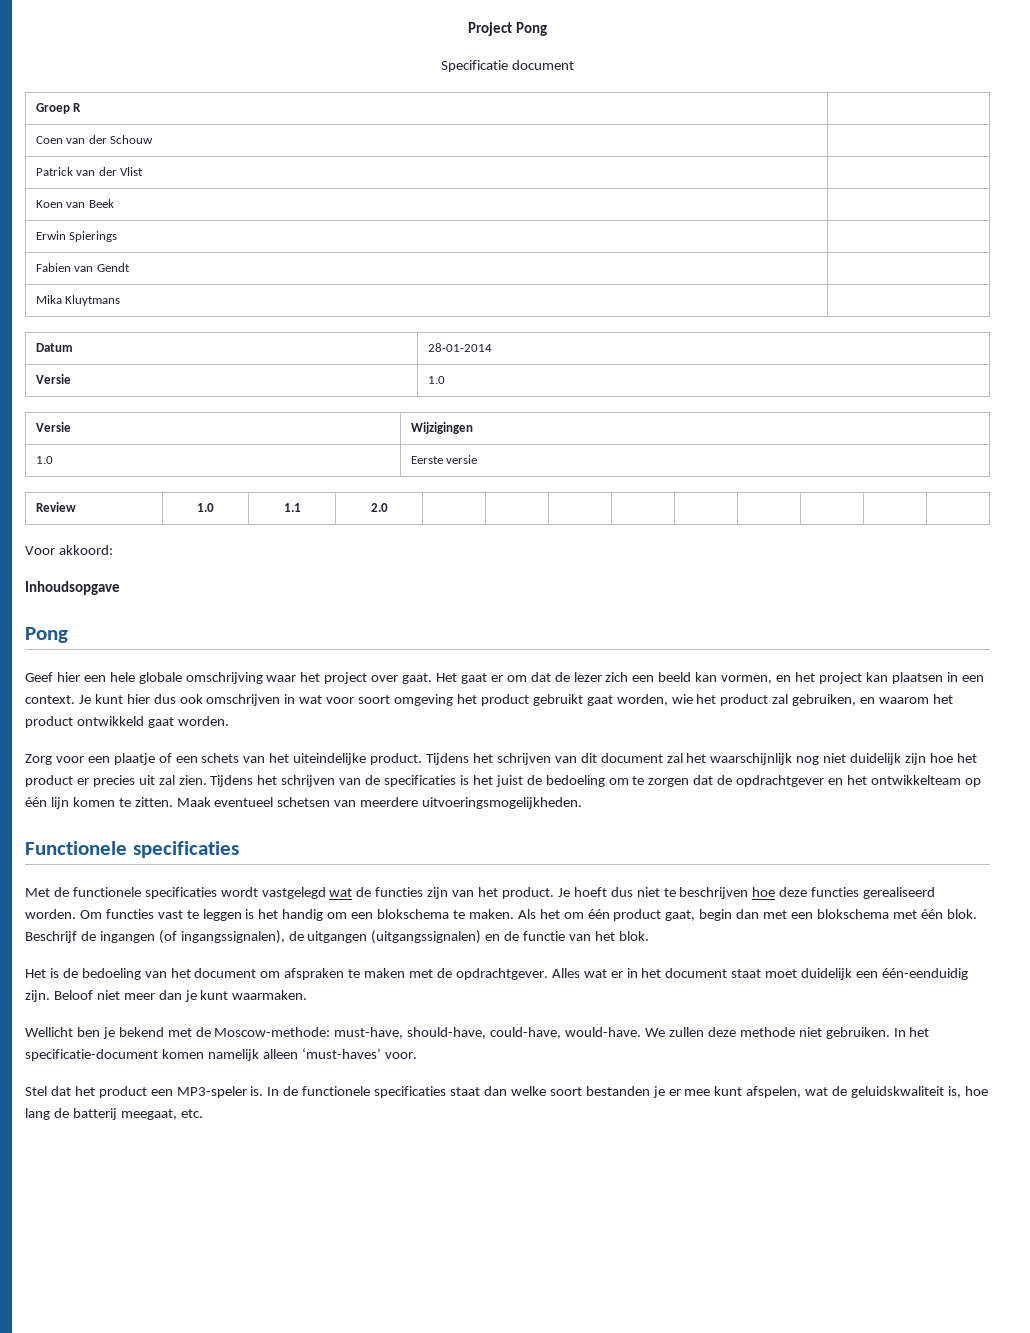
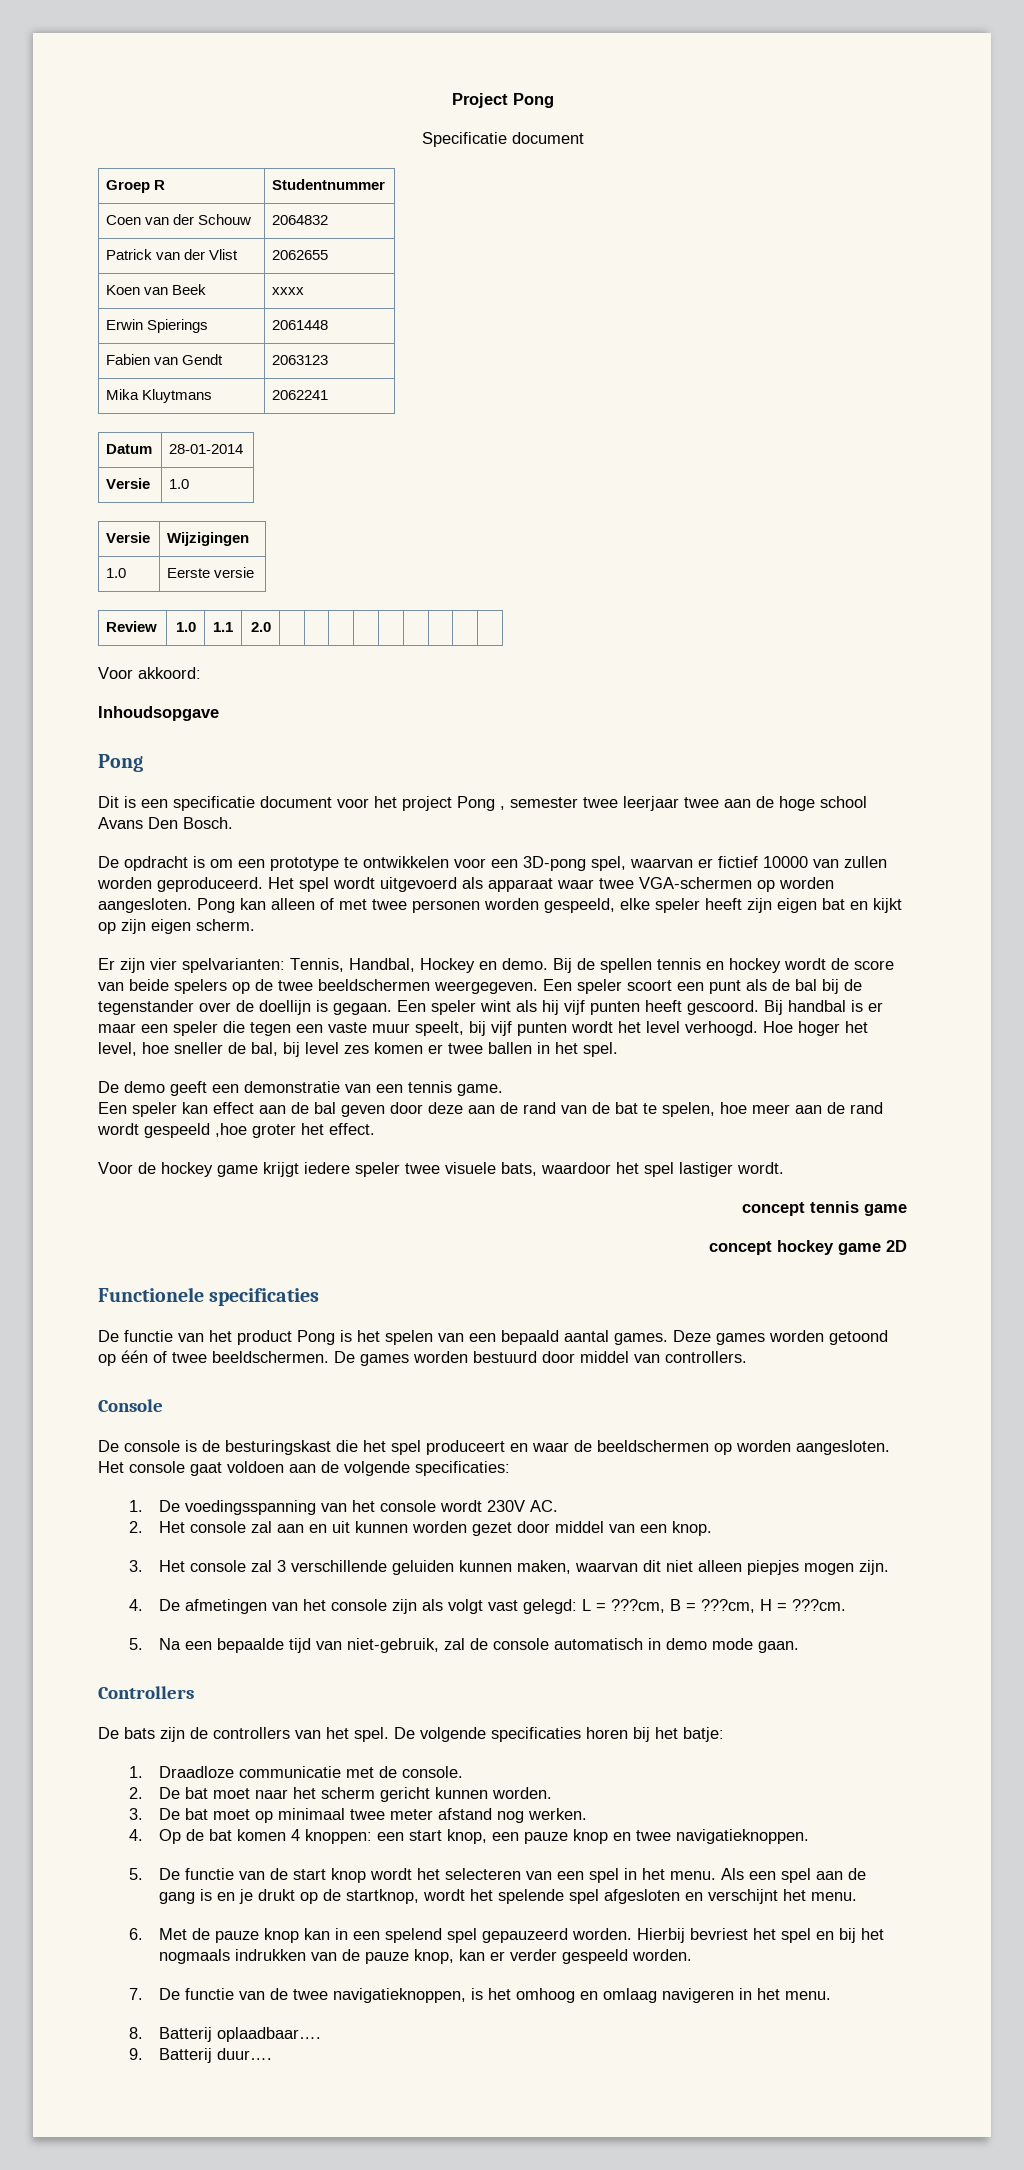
(82, 107) none -> [272,179,386,190] Studentnummer
(154, 139) none -> [272,215,329,225] 2064832
(144, 171) none -> [272,250,329,260] 2062655
(114, 203) none -> [272,287,305,295] xxxx
(118, 236) none -> [272,320,329,330] 2061448
(130, 267) none -> [272,355,329,365] 2063123
(121, 300) none -> [272,390,329,400] 2062241
[25,672,984,684] [25,694,953,706] [25,716,229,728] [25,753,977,765] [25,775,981,787] [25,797,583,809] [25,841,239,858] [25,887,936,899] [25,909,977,921] [25,930,649,944] [25,968,968,980] [25,990,308,1002] [25,1027,930,1039] [25,1048,417,1061] [25,1086,988,1098] [25,1108,203,1120] Geef hier een hele globale omschrijving waar het project over gaat. Het gaat er om dat de lezer zich een beeld kan vormen, en het project kan plaatsen in een context. Je kunt hier dus ook omschrijven in wat voor soort omgeving het product gebruikt gaat worden, wie het product zal gebruiken, en waarom het product ontwikkeld gaat worden. // Zorg voor een plaatje of een schets van het uiteindelijke product. Tijdens het schrijven van dit document zal het waarschijnlijk nog niet duidelijk zijn hoe het product er precies uit zal zien. Tijdens het schrijven van de specificaties is het juist de bedoeling om te zorgen dat de opdrachtgever en het ontwikkelteam op één lijn komen te zitten. Maak eventueel schetsen van meerdere uitvoeringsmogelijkheden. // Functionele specificaties // Met de functionele specificaties wordt vastgelegd wat de functies zijn van het product. Je hoeft dus niet te beschrijven hoe deze functies gerealiseerd worden. Om functies vast te leggen is het handig om een blokschema te maken. Als het om één product gaat, begin dan met een blokschema met één blok. Beschrijf de ingangen (of ingangssignalen), de uitgangen (uitgangssignalen) en de functie van het blok. // Het is de bedoeling van het document om afspraken te maken met de opdrachtgever. Alles wat er in het document staat moet duidelijk een één-eenduidig zijn. Beloof niet meer dan je kunt waarmaken. // Wellicht ben je bekend met de Moscow-methode: must-have, should-have, could-have, would-have. We zullen deze methode niet gebruiken. In het specificatie-document komen namelijk alleen ‘must-haves’ voor. // Stel dat het product een MP3-speler is. In de functionele specificaties staat dan welke soort bestanden je er mee kunt afspelen, wat de geluidskwaliteit is, hoe lang de batterij meegaat, etc. -> [98,796,867,811] [98,817,233,829] [98,856,887,871] [97,877,834,892] [98,898,902,913] [98,919,255,934] [98,958,894,973] [98,979,862,994] [98,1000,883,1015] [98,1021,868,1036] [98,1042,618,1057] [98,1081,503,1096] [98,1102,883,1117] [97,1123,375,1138] [98,1162,784,1177] [742,1201,907,1216] [709,1240,907,1255] [98,1287,320,1306] [98,1330,888,1345] [98,1350,747,1366] [98,1399,163,1412] [98,1440,890,1455] [98,1461,510,1476] [128,1500,559,1515] [128,1521,713,1536] [128,1560,890,1575] [128,1599,847,1614] [128,1638,800,1653] [98,1686,194,1699] [98,1727,724,1742] [128,1766,464,1778] [128,1787,553,1802] [128,1808,588,1823] [128,1829,810,1844] [128,1868,867,1883] [159,1889,858,1904] [128,1928,885,1943] [159,1949,693,1964] [128,1988,832,2003] [128,2027,322,2042] [128,2048,273,2063] Dit is een specificatie document voor het project Pong , semester twee leerjaar twee aan de hoge school Avans Den Bosch. // De opdracht is om een prototype te ontwikkelen voor een 3D-pong spel, waarvan er fictief 10000 van zullen worden geproduceerd. Het spel wordt uitgevoerd als apparaat waar twee VGA-schermen op worden aangesloten. Pong kan alleen of met twee personen worden gespeeld, elke speler heeft zijn eigen bat en kijkt op zijn eigen scherm. // Er zijn vier spelvarianten: Tennis, Handbal, Hockey en demo. Bij de spellen tennis en hockey wordt de score van beide spelers op de twee beeldschermen weergegeven. Een speler scoort een punt als de bal bij de tegenstander over de doellijn is gegaan. Een speler wint als hij vijf punten heeft gescoord. Bij handbal is er maar een speler die tegen een vaste muur speelt, bij vijf punten wordt het level verhoogd. Hoe hoger het level, hoe sneller de bal, bij level zes komen er twee ballen in het spel. // De demo geeft een demonstratie van een tennis game. // Een speler kan effect aan de bal geven door deze aan de rand van de bat te spelen, hoe meer aan de rand wordt gespeeld ,hoe groter het effect. // Voor de hockey game krijgt iedere speler twee visuele bats, waardoor het spel lastiger wordt. // concept tennis game // concept hockey game 2D // Functionele specificaties // De functie van het product Pong is het spelen van een bepaald aantal games. Deze games worden getoond op één of twee beeldschermen. De games worden bestuurd door middel van controllers. // Console // De console is de besturingskast die het spel produceert en waar de beeldschermen op worden aangesloten. Het console gaat voldoen aan de volgende specificaties: // 1. De voedingsspanning van het console wordt 230V AC. // 2. Het console zal aan en uit kunnen worden gezet door middel van een knop. // 3. Het console zal 3 verschillende geluiden kunnen maken, waarvan dit niet alleen piepjes mogen zijn. // 4. De afmetingen van het console zijn als volgt vast gelegd: L = ???cm, B = ???cm, H = ???cm. // 5. Na een bepaalde tijd van niet-gebruik, zal de console automatisch in demo mode gaan. // Controllers // De bats zijn de controllers van het spel. De volgende specificaties horen bij het batje: // 1. Draadloze communicatie met de console. // 2. De bat moet naar het scherm gericht kunnen worden. // 3. De bat moet op minimaal twee meter afstand nog werken. // 4. Op de bat komen 4 knoppen: een start knop, een pauze knop en twee navigatieknoppen. // 5. De functie van de start knop wordt het selecteren van een spel in het menu. Als een spel aan de gang is en je drukt op de startknop, wordt het spelende spel afgesloten en verschijnt het menu. // 6. Met de pauze knop kan in een spelend spel gepauzeerd worden. Hierbij bevriest het spel en bij het nogmaals indrukken van de pauze knop, kan er verder gespeeld worden. // 7. De functie van de twee navigatieknoppen, is het omhoog en omlaag navigeren in het menu. // 8. Batterij oplaadbaar…. // 9. Batterij duur….

